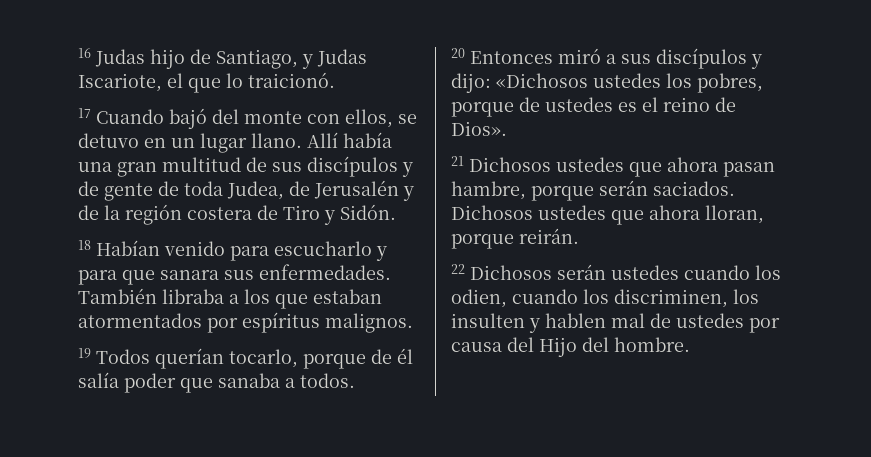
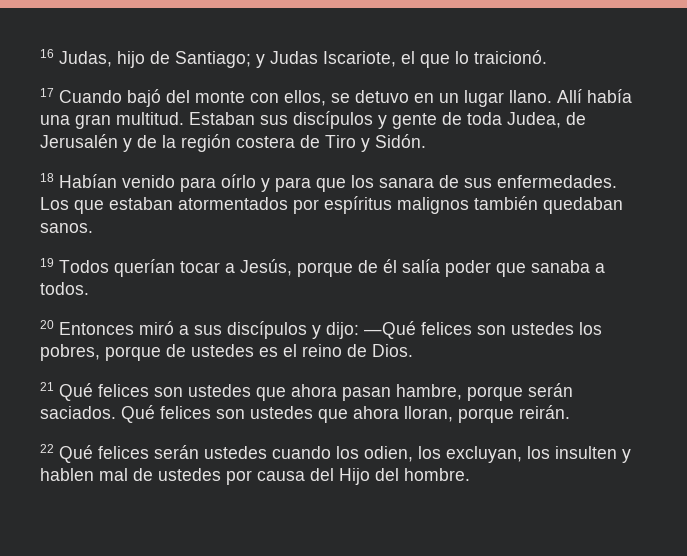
[95,49,145,67] Judas -> [59,51,112,67] Judas,
[216,49,298,69] Santiago, -> [175,51,251,68] Santiago;
[162,156,413,177] [78,181,99,196] multitud de sus discípulos y de -> [116,111,387,129] multitud. Estaban sus discípulos y
[274,241,372,256] escucharlo -> [221,174,256,188] oírlo
[160,264,391,280] [78,288,270,304] sanara sus enfermedades. También libraba a los -> [351,175,617,188] [40,197,69,210] los sanara de sus enfermedades. Los
[325,313,413,333] malignos. -> [397,196,623,214] [40,223,93,233] malignos también quedaban sanos.
[229,349,298,368] tocarlo, -> [180,259,292,276] tocar a Jesús,
[496,73,588,88] «Dichosos -> [364,321,506,339] —Qué felices son
[451,121,507,136] Dios». -> [372,344,413,357] Dios.
[469,157,551,172] Dichosos -> [59,383,183,401] Qué felices son
[451,205,533,220] Dichosos -> [121,405,245,423] Qué felices son
[470,265,552,280] Dichosos -> [59,445,149,463] Qué felices
[512,289,728,308] cuando los discriminen, -> [418,446,522,463] los excluyan,

